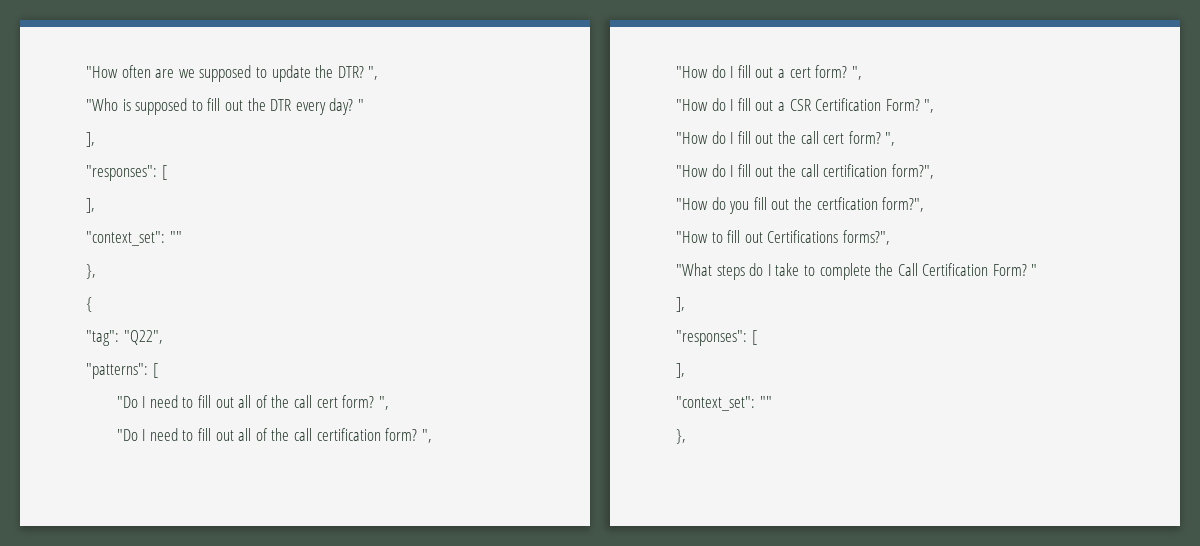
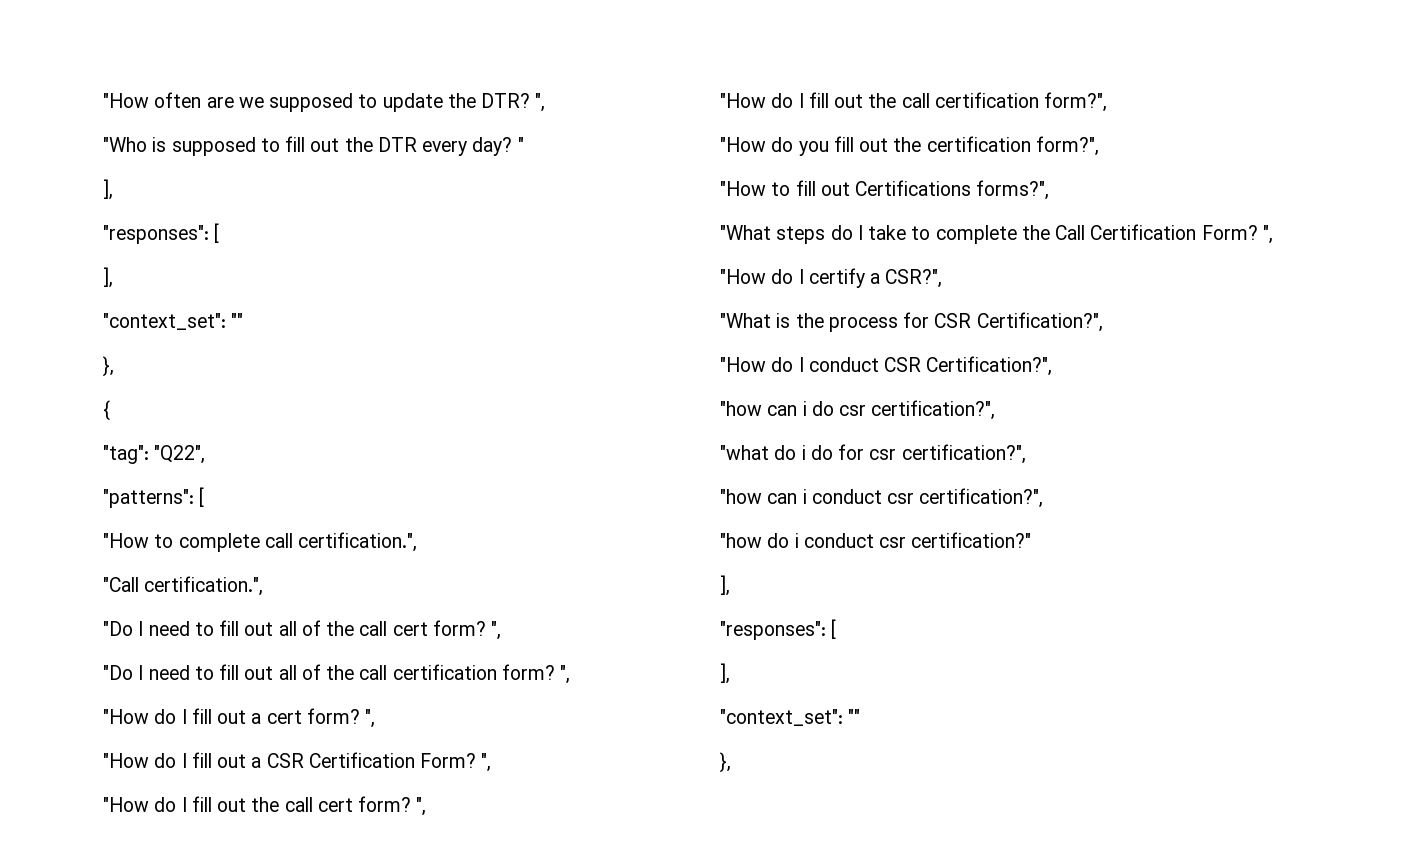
(158, 370) none -> [103,532,418,552] [103,576,264,596] // "How to complete call certification.", // "Call certification.",
[816,197,878,210] certfication -> [926,136,1031,152] certification
[1031,264,1038,276] " -> [1262,225,1273,244] [720,268,943,288] [720,312,1103,332] [720,356,1053,376] [720,400,996,420] [720,444,1026,464] [720,488,1044,508] [720,532,1032,548] ", // "How do I certify a CSR?", // "What is the process for CSR Certification?", // "How do I conduct CSR Certification?", // "how can i do csr certification?", // "what do i do for csr certification?", // "how can i conduct csr certification?", // "how do i conduct csr certification?"

